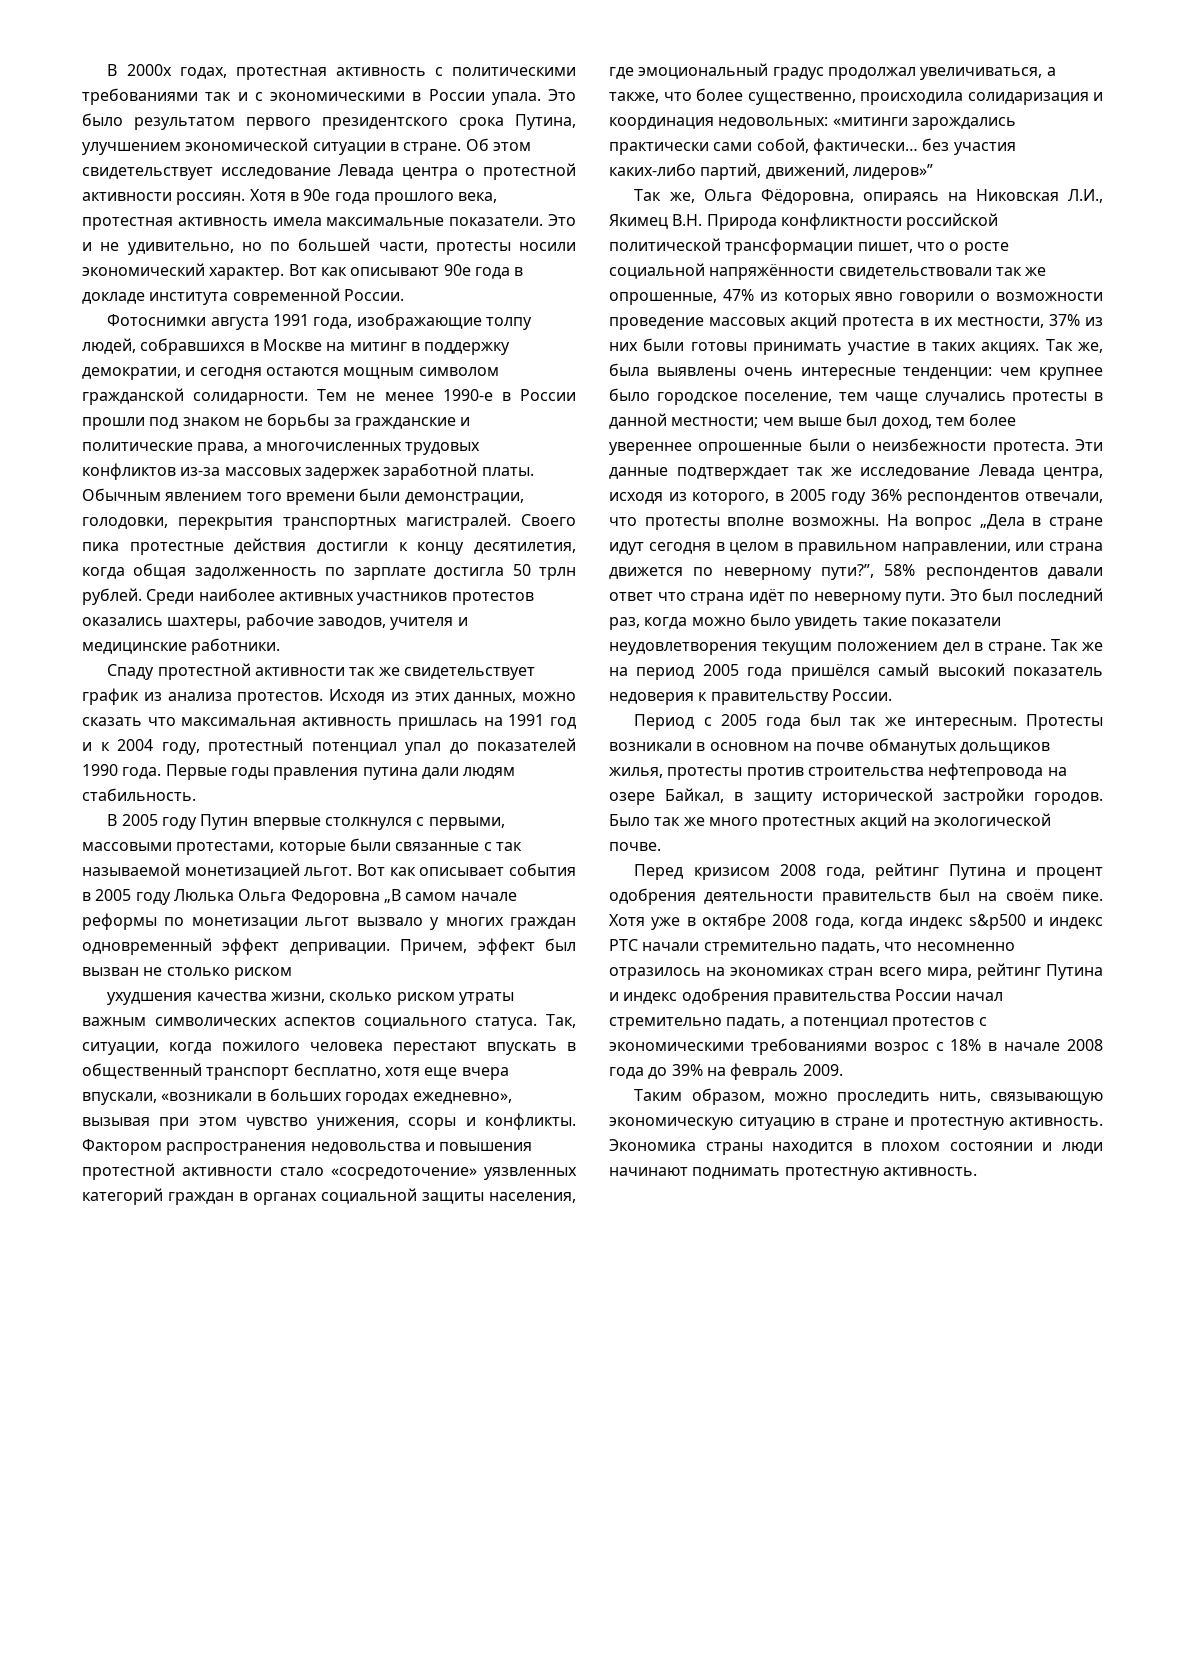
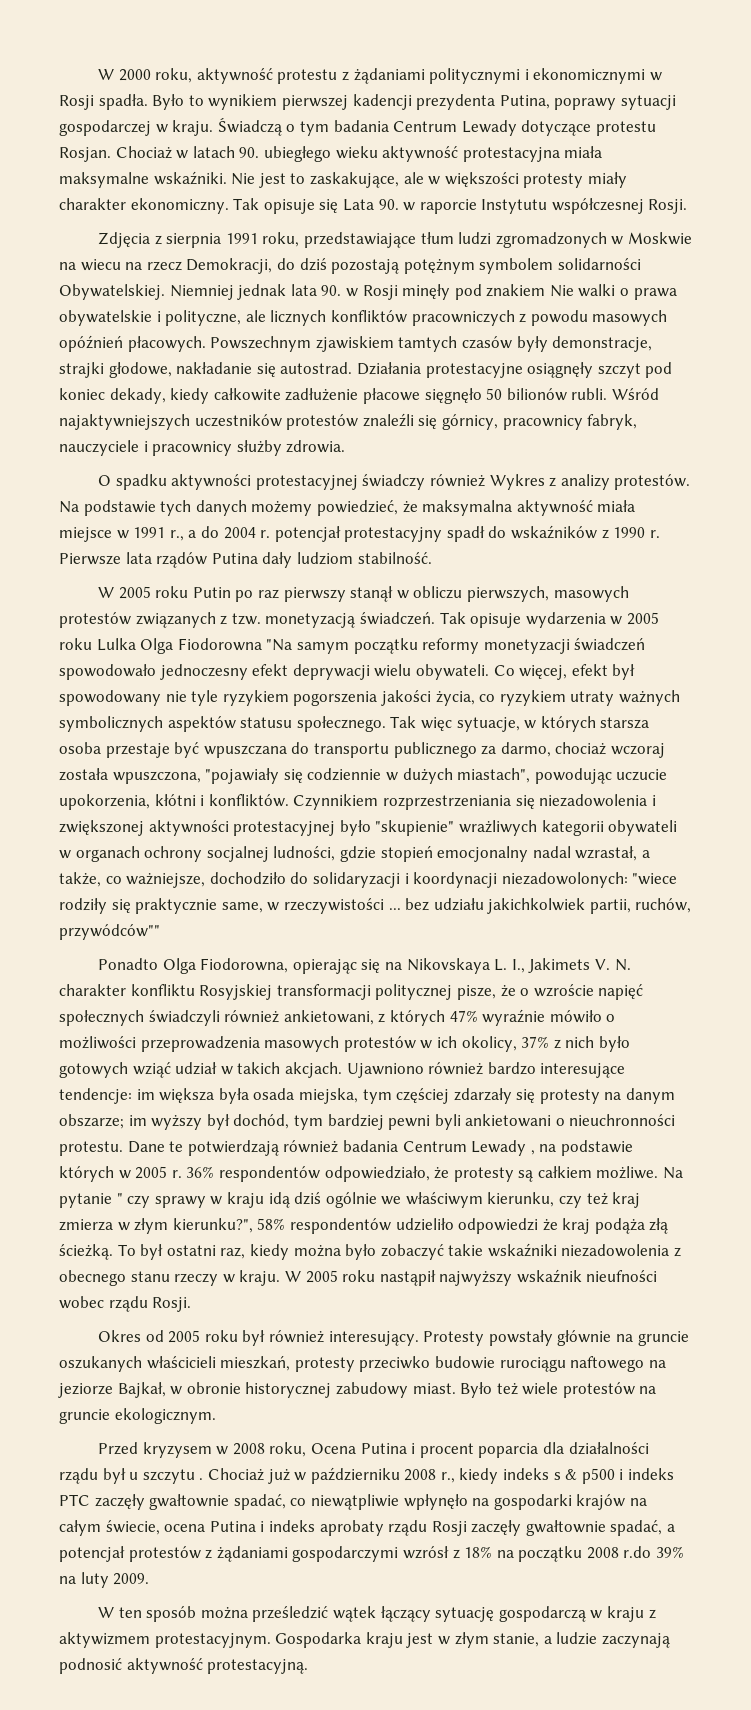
[107,64,576,80] [82,88,576,105] [82,113,576,130] [82,138,531,155] [82,163,576,180] [82,189,498,205] [82,214,576,230] [82,238,576,255] [82,263,524,280] [82,288,404,305] [107,313,533,330] [82,338,511,355] [82,367,499,380] [82,388,577,405] [82,413,471,430] [82,442,481,455] [82,463,534,480] [82,488,524,505] [82,513,576,530] [82,538,577,555] [82,563,576,580] [82,588,534,605] [82,613,468,630] [82,638,281,655] [107,663,536,680] [82,688,576,705] [82,714,576,730] [82,738,576,755] [82,764,516,780] [82,788,196,801] [107,814,505,830] [82,838,522,855] [82,863,577,879] [82,889,517,905] [82,913,576,930] [82,938,577,955] [82,967,292,980] [107,992,515,1005] [82,1014,577,1030] [82,1042,576,1055] [82,1063,509,1080] [82,1088,512,1105] [82,1113,576,1130] [82,1139,533,1155] [82,1163,577,1180] [82,1188,576,1205] [609,63,1056,80] [609,88,1103,105] [609,117,1016,130] [609,138,1016,155] [609,163,933,180] [634,188,1103,205] [609,213,999,230] [609,238,1009,255] [609,263,1047,280] [609,289,1103,305] [609,313,1103,330] [609,338,1103,355] [609,363,1103,380] [609,388,1103,405] [609,413,1017,429] [609,438,1103,455] [609,464,1103,480] [609,489,1103,505] [609,514,1103,530] [609,542,1103,555] [609,564,1103,580] [609,588,1103,605] [609,613,1001,630] [609,639,1103,655] [609,663,1103,680] [609,689,892,705] [634,713,1103,730] [609,738,1050,755] [609,763,1067,780] [609,788,1103,805] [609,813,1052,830] [609,842,661,851] [634,863,1103,880] [609,888,1103,905] [609,913,1103,930] [609,939,1015,955] [609,963,1103,980] [609,988,1003,1005] [609,1017,987,1030] [609,1038,1103,1055] [609,1063,843,1080] [634,1088,1103,1105] [609,1117,1103,1130] [609,1139,1103,1155] [609,1167,977,1180] В 2000х годах, протестная активность с политическими требованиями так и с экономическими в России упала. Это было результатом первого президентского срока Путина, улучшением экономической ситуации в стране. Об этом свидетельствует исследование Левада центра о протестной активности россиян. Хотя в 90е года прошлого века, протестная активность имела максимальные показатели. Это и не удивительно, но по большей части, протесты носили экономический характер. Вот как описывают 90е года в докладе института современной России. // Фотоснимки августа 1991 года, изображающие толпу людей, собравшихся в Москве на митинг в поддержку демократии, и сегодня остаются мощным символом гражданской солидарности. Тем не менее 1990-е в России прошли под знаком не борьбы за гражданские и политические права, а многочисленных трудовых конфликтов из-за массовых задержек заработной платы. Обычным явлением того времени были демонстрации, голодовки, перекрытия транспортных магистралей. Своего пика протестные действия достигли к концу десятилетия, когда общая задолженность по зарплате достигла 50 трлн рублей. Среди наиболее активных участников протестов оказались шахтеры, рабочие заводов, учителя и медицинские работники. // Спаду протестной активности так же свидетельствует график из анализа протестов. Исходя из этих данных, можно сказать что максимальная активность пришлась на 1991 год и к 2004 году, протестный потенциал упал до показателей 1990 года. Первые годы правления путина дали людям стабильность. // В 2005 году Путин впервые столкнулся с первыми, массовыми протестами, которые были связанные с так называемой монетизацией льгот. Вот как описывает события в 2005 году Люлька Ольга Федоровна „В самом начале реформы по монетизации льгот вызвало у многих граждан одновременный эффект депривации. Причем, эффект был вызван не столько риском // ухудшения качества жизни, сколько риском утраты важным символических аспектов социального статуса. Так, ситуации, когда пожилого человека перестают впускать в общественный транспорт бесплатно, хотя еще вчера впускали, «возникали в больших городах ежедневно», вызывая при этом чувство унижения, ссоры и конфликты. Фактором распространения недовольства и повышения протестной активности стало «сосредоточение» уязвленных категорий граждан в органах социальной защиты населения, где эмоциональный градус продолжал увеличиваться, а также, что более существенно, происходила солидаризация и координация недовольных: «митинги зарождались практически сами собой, фактически… без участия каких-либо партий, движений, лидеров»” // Так же, Ольга Фёдоровна, опираясь на Никовская Л.И., Якимец В.Н. Природа конфликтности российской политической трансформации пишет, что о росте социальной напряжённости свидетельствовали так же опрошенные, 47% из которых явно говорили о возможности проведение массовых акций протеста в их местности, 37% из них были готовы принимать участие в таких акциях. Так же, была выявлены очень интересные тенденции: чем крупнее было городское поселение, тем чаще случались протесты в данной местности; чем выше был доход, тем более увереннее опрошенные были о неизбежности протеста. Эти данные подтверждает так же исследование Левада центра, исходя из которого, в 2005 году 36% респондентов отвечали, что протесты вполне возможны. На вопрос „Дела в стране идут сегодня в целом в правильном направлении, или страна движется по неверному пути?”, 58% респондентов давали ответ что страна идёт по неверному пути. Это был последний раз, когда можно было увидеть такие показатели неудовлетворения текущим положением дел в стране. Так же на период 2005 года пришёлся самый высокий показатель недоверия к правительству России. // Период с 2005 года был так же интересным. Протесты возникали в основном на почве обманутых дольщиков жилья, протесты против строительства нефтепровода на озере Байкал, в защиту исторической застройки городов. Было так же много протестных акций на экологической почве. // Перед кризисом 2008 года, рейтинг Путина и процент одобрения деятельности правительств был на своём пике. Хотя уже в октябре 2008 года, когда индекс s&p500 и индекс PTC начали стремительно падать, что несомненно отразилось на экономиках стран всего мира, рейтинг Путина и индекс одобрения правительства России начал стремительно падать, а потенциал протестов с экономическими требованиями возрос с 18% в начале 2008 года до 39% на февраль 2009. // Таким образом, можно проследить нить, связывающую экономическую ситуацию в стране и протестную активность. Экономика страны находится в плохом состоянии и люди начинают поднимать протестную активность. -> [98,68,662,84] [59,94,676,110] [59,117,656,136] [59,146,603,162] [59,171,627,188] [59,198,688,214] [98,232,692,248] [59,258,641,274] [59,284,677,300] [59,310,668,326] [59,335,653,352] [59,362,673,378] [59,388,659,404] [59,413,638,430] [59,440,346,456] [98,474,691,490] [59,500,636,516] [59,525,660,542] [59,552,432,568] [98,586,629,602] [59,612,659,628] [59,638,646,654] [59,664,636,680] [59,690,680,706] [59,716,650,732] [59,742,665,758] [59,768,668,784] [59,794,656,810] [59,820,678,836] [59,846,650,862] [59,872,678,888] [59,898,692,914] [59,924,160,940] [98,958,631,974] [59,984,644,1000] [59,1009,616,1026] [59,1036,630,1052] [59,1062,626,1078] [59,1088,676,1104] [59,1114,676,1130] [59,1140,633,1156] [59,1166,684,1182] [59,1192,641,1208] [59,1218,669,1234] [59,1243,682,1260] [59,1269,658,1286] [59,1296,192,1312] [98,1330,689,1346] [59,1356,666,1372] [58,1382,657,1398] [59,1408,216,1424] [98,1442,649,1458] [59,1467,675,1484] [59,1494,647,1510] [59,1520,676,1536] [59,1546,685,1562] [59,1572,150,1588] [98,1606,656,1622] [59,1632,670,1648] [59,1658,309,1674] W 2000 roku, aktywność protestu z żądaniami politycznymi i ekonomicznymi w Rosji spadła. Było to wynikiem pierwszej kadencji prezydenta Putina, poprawy sytuacji gospodarczej w kraju. Świadczą o tym badania Centrum Lewady dotyczące protestu Rosjan. Chociaż w latach 90. ubiegłego wieku aktywność protestacyjna miała maksymalne wskaźniki. Nie jest to zaskakujące, ale w większości protesty miały charakter ekonomiczny. Tak opisuje się Lata 90. w raporcie Instytutu współczesnej Rosji. // Zdjęcia z sierpnia 1991 roku, przedstawiające tłum ludzi zgromadzonych w Moskwie na wiecu na rzecz Demokracji, do dziś pozostają potężnym symbolem solidarności Obywatelskiej. Niemniej jednak lata 90. w Rosji minęły pod znakiem Nie walki o prawa obywatelskie i polityczne, ale licznych konfliktów pracowniczych z powodu masowych opóźnień płacowych. Powszechnym zjawiskiem tamtych czasów były demonstracje, strajki głodowe, nakładanie się autostrad. Działania protestacyjne osiągnęły szczyt pod koniec dekady, kiedy całkowite zadłużenie płacowe sięgnęło 50 bilionów rubli. Wśród najaktywniejszych uczestników protestów znaleźli się górnicy, pracownicy fabryk, nauczyciele i pracownicy służby zdrowia. // O spadku aktywności protestacyjnej świadczy również Wykres z analizy protestów. Na podstawie tych danych możemy powiedzieć, że maksymalna aktywność miała miejsce w 1991 r., a do 2004 r. potencjał protestacyjny spadł do wskaźników z 1990 r. Pierwsze lata rządów Putina dały ludziom stabilność. // W 2005 roku Putin po raz pierwszy stanął w obliczu pierwszych, masowych protestów związanych z tzw. monetyzacją świadczeń. Tak opisuje wydarzenia w 2005 roku Lulka Olga Fiodorowna "Na samym początku reformy monetyzacji świadczeń spowodowało jednoczesny efekt deprywacji wielu obywateli. Co więcej, efekt był spowodowany nie tyle ryzykiem pogorszenia jakości życia, co ryzykiem utraty ważnych symbolicznych aspektów statusu społecznego. Tak więc sytuacje, w których starsza osoba przestaje być wpuszczana do transportu publicznego za darmo, chociaż wczoraj została wpuszczona, "pojawiały się codziennie w dużych miastach", powodując uczucie upokorzenia, kłótni i konfliktów. Czynnikiem rozprzestrzeniania się niezadowolenia i zwiększonej aktywności protestacyjnej było "skupienie" wrażliwych kategorii obywateli w organach ochrony socjalnej ludności, gdzie stopień emocjonalny nadal wzrastał, a także, co ważniejsze, dochodziło do solidaryzacji i koordynacji niezadowolonych: "wiece rodziły się praktycznie same, w rzeczywistości ... bez udziału jakichkolwiek partii, ruchów, przywódców"" // Ponadto Olga Fiodorowna, opierając się na Nikovskaya L. I., Jakimets V. N. charakter konfliktu Rosyjskiej transformacji politycznej pisze, że o wzroście napięć społecznych świadczyli również ankietowani, z których 47% wyraźnie mówiło o możliwości przeprowadzenia masowych protestów w ich okolicy, 37% z nich było gotowych wziąć udział w takich akcjach. Ujawniono również bardzo interesujące tendencje: im większa była osada miejska, tym częściej zdarzały się protesty na danym obszarze; im wyższy był dochód, tym bardziej pewni byli ankietowani o nieuchronności protestu. Dane te potwierdzają również badania Centrum Lewady , na podstawie których w 2005 r. 36% respondentów odpowiedziało, że protesty są całkiem możliwe. Na pytanie " czy sprawy w kraju idą dziś ogólnie we właściwym kierunku, czy też kraj zmierza w złym kierunku?", 58% respondentów udzieliło odpowiedzi że kraj podąża złą ścieżką. To był ostatni raz, kiedy można było zobaczyć takie wskaźniki niezadowolenia z obecnego stanu rzeczy w kraju. W 2005 roku nastąpił najwyższy wskaźnik nieufności wobec rządu Rosji. // Okres od 2005 roku był również interesujący. Protesty powstały głównie na gruncie oszukanych właścicieli mieszkań, protesty przeciwko budowie rurociągu naftowego na jeziorze Bajkał, w obronie historycznej zabudowy miast. Było też wiele protestów na gruncie ekologicznym. // Przed kryzysem w 2008 roku, Ocena Putina i procent poparcia dla działalności rządu był u szczytu . Chociaż już w październiku 2008 r., kiedy indeks s & p500 i indeks PTC zaczęły gwałtownie spadać, co niewątpliwie wpłynęło na gospodarki krajów na całym świecie, ocena Putina i indeks aprobaty rządu Rosji zaczęły gwałtownie spadać, a potencjał protestów z żądaniami gospodarczymi wzrósł z 18% na początku 2008 r.do 39% na luty 2009. // W ten sposób można prześledzić wątek łączący sytuację gospodarczą w kraju z aktywizmem protestacyjnym. Gospodarka kraju jest w złym stanie, a ludzie zaczynają podnosić aktywność protestacyjną.

